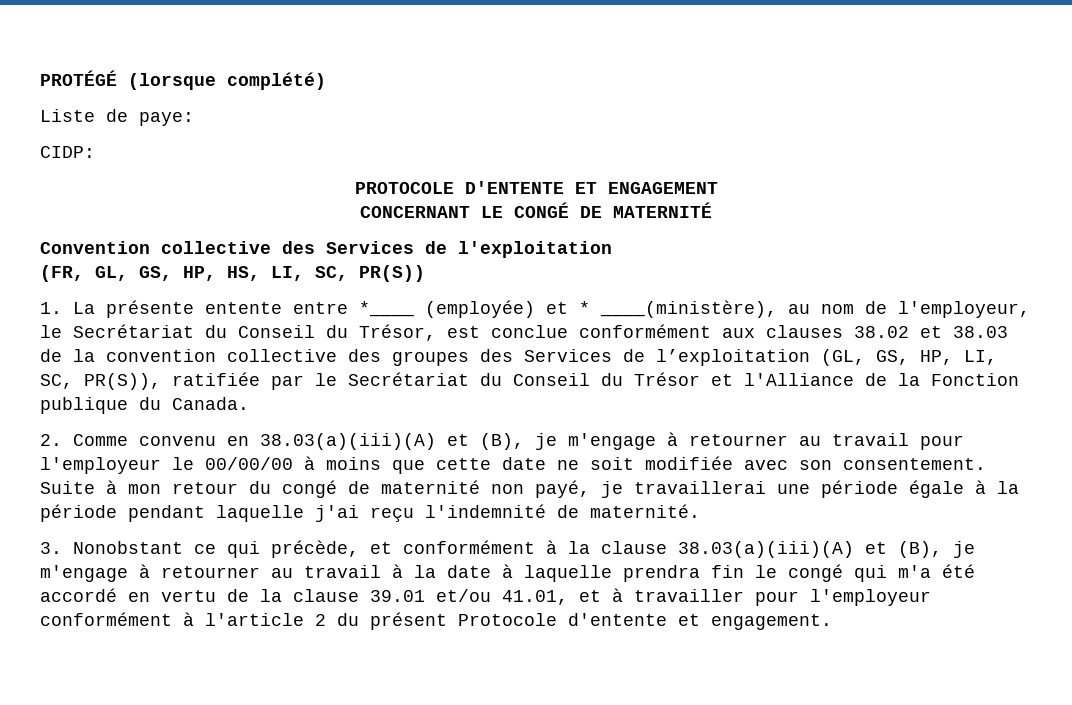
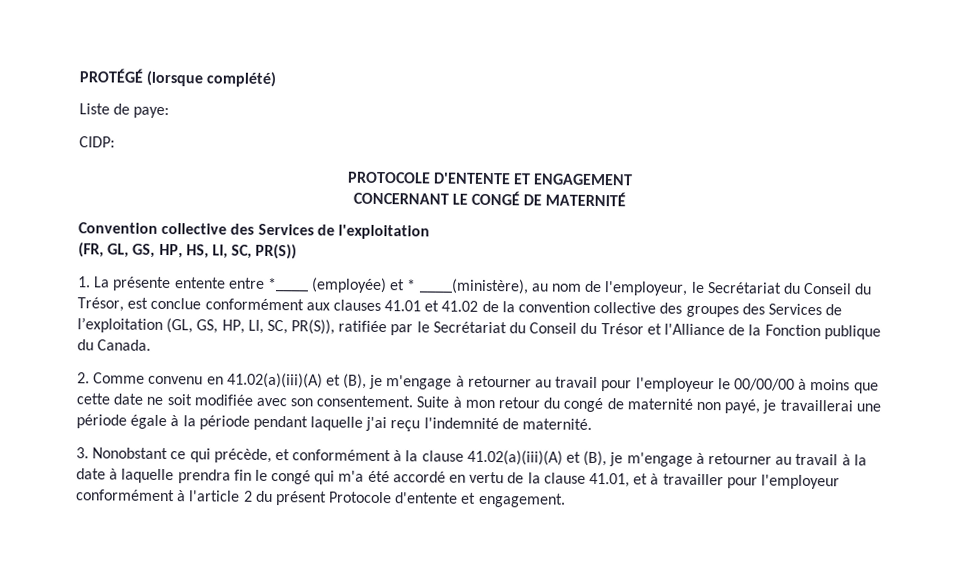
[854,326,1008,338] 38.02 et 38.03 -> [384,300,479,312] 41.01 et 41.02
[260,433,436,450] 38.03(a)(iii)(A) -> [226,372,323,389] 41.02(a)(iii)(A)
[678,541,854,558] 38.03(a)(iii)(A) -> [466,449,563,466] 41.02(a)(iii)(A)
[370,589,491,602] 39.01 et/ou -> (586, 478) none

